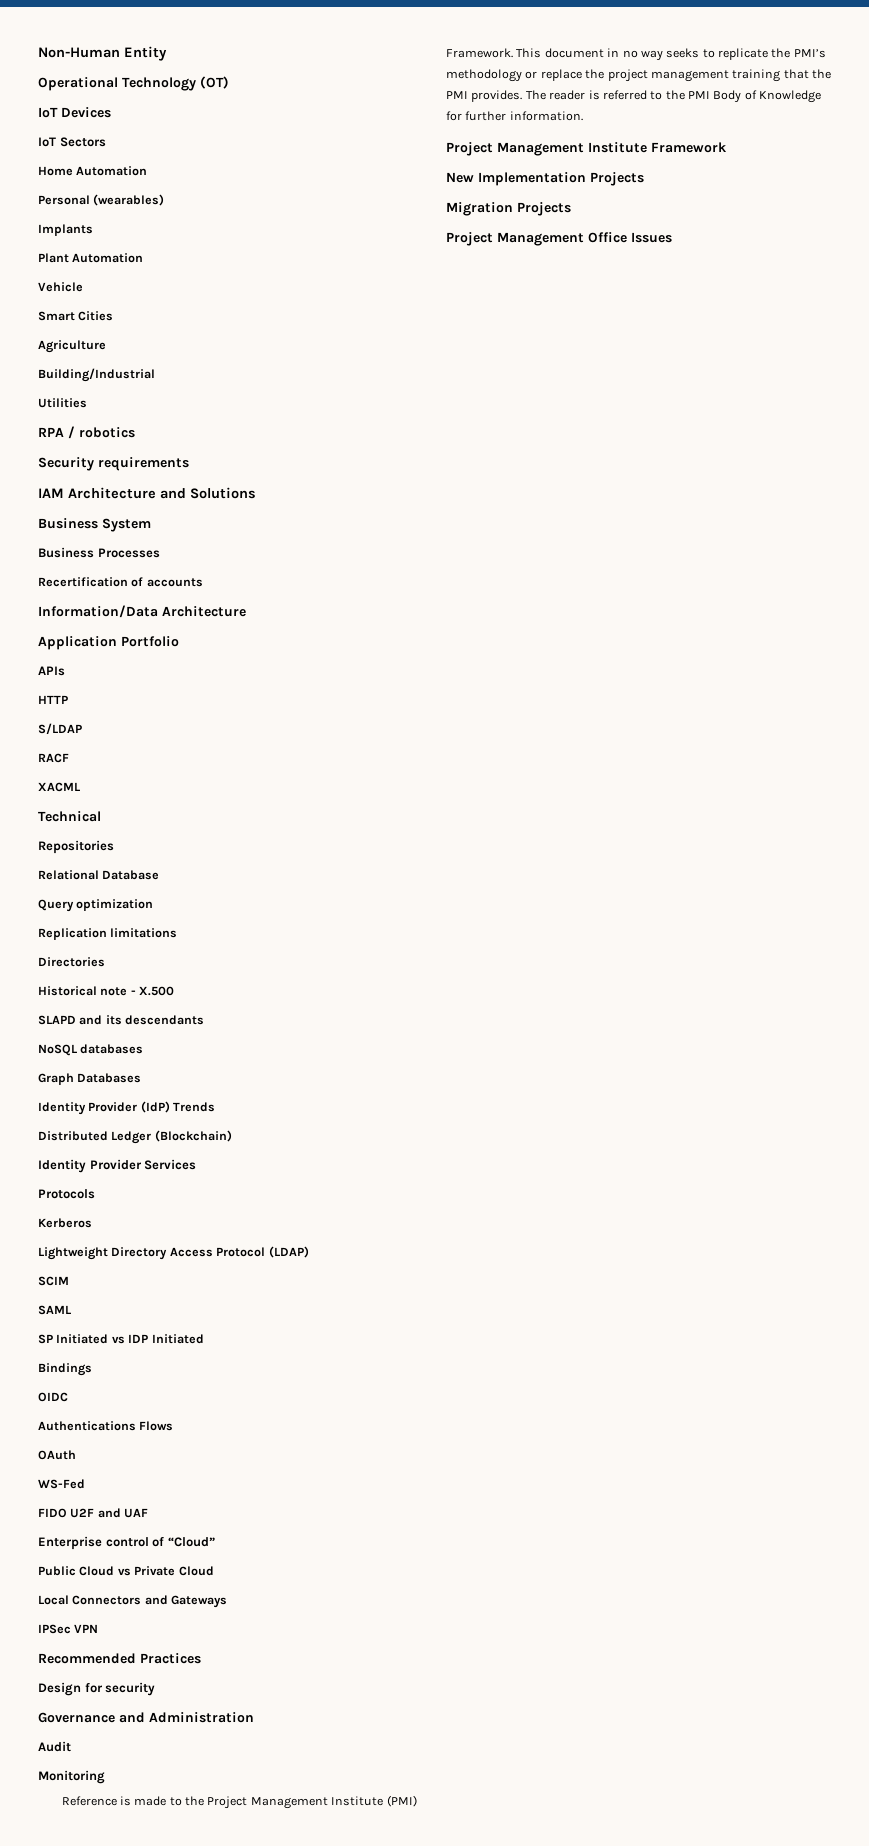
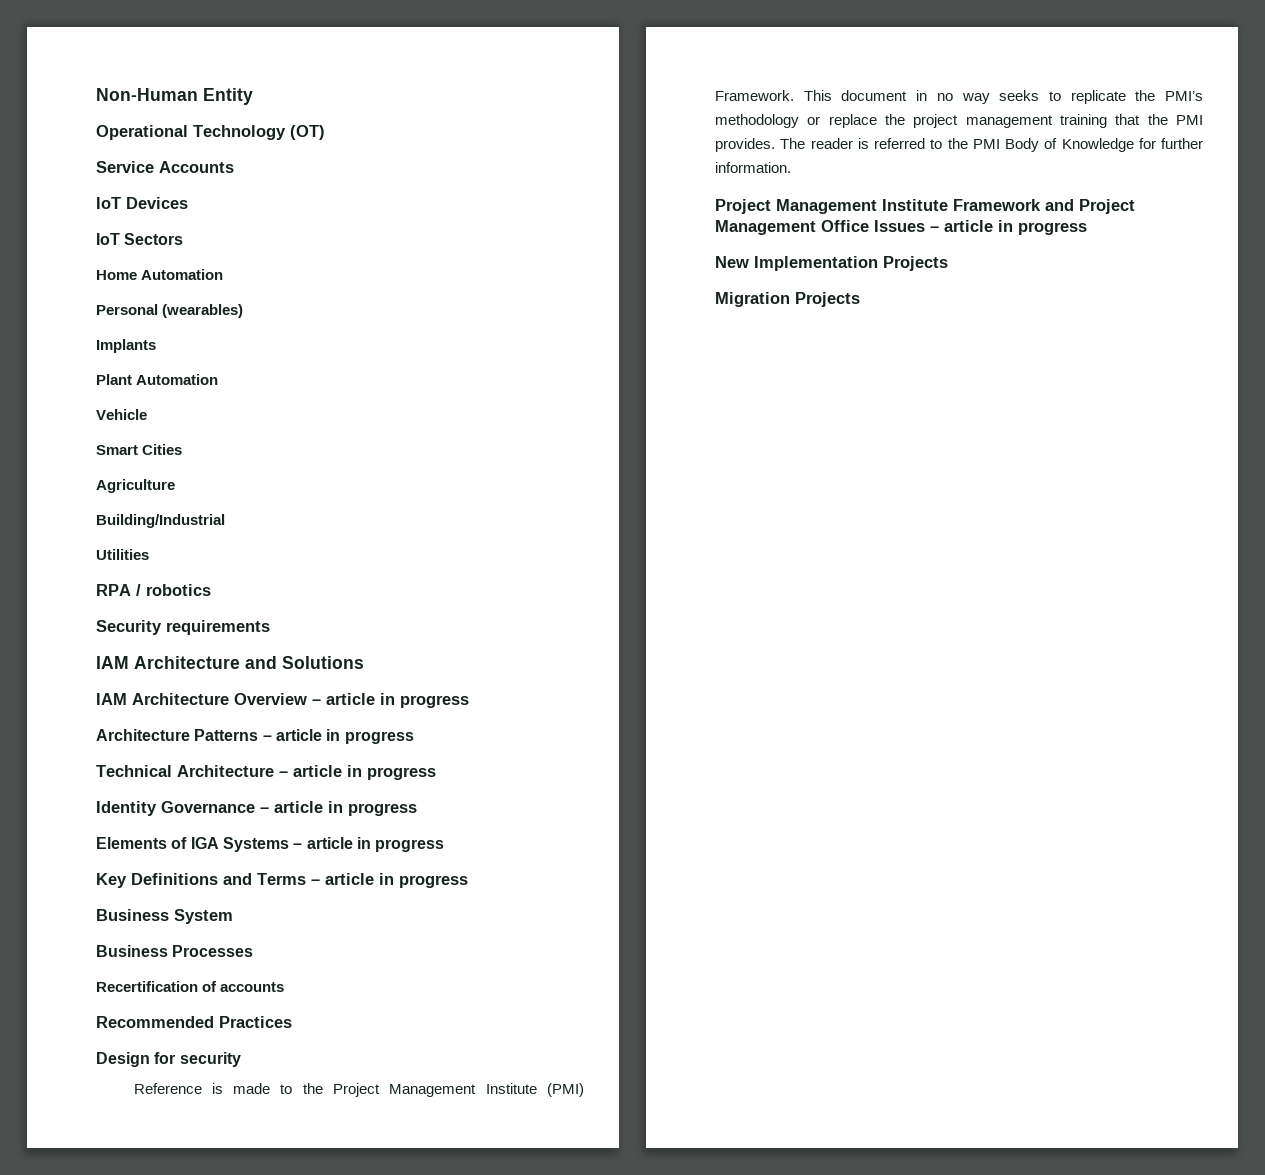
(229, 82) none -> [96,161,234,173] // Service Accounts
(256, 493) none -> [96,693,469,708] [96,729,414,744] [96,765,436,780] [96,801,417,816] [96,837,445,852] [96,873,468,888] // IAM Architecture Overview – article in progress // Architecture Patterns – article in progress // Technical Architecture – article in progress // Identity Governance – article in progress // Elements of IGA Systems – article in progress // Key Definitions and Terms – article in progress
[38,605,246,618] [38,636,179,650] [38,666,65,676] [38,695,68,704] [38,723,82,735] [38,753,69,763] [38,782,80,792] [38,811,101,822] [38,840,114,854] [38,870,160,880] [38,899,154,912] [38,928,178,940] [38,957,105,967] [38,986,175,996] [38,1015,205,1025] [38,1044,144,1056] [38,1073,142,1085] [38,1101,216,1115] [38,1130,232,1144] [38,1159,197,1173] [38,1189,95,1199] [38,1218,92,1228] [38,1246,309,1260] [38,1276,69,1286] [38,1305,71,1315] [38,1334,204,1344] [38,1363,92,1376] [38,1392,68,1402] [38,1421,174,1431] [38,1450,76,1460] [38,1479,85,1489] [38,1508,149,1518] [38,1536,215,1550] [38,1566,214,1576] [38,1595,228,1608] [38,1624,99,1634] // Information/Data Architecture // Application Portfolio // APIs // HTTP // S/LDAP // RACF // XACML // Technical // Repositories // Relational Database // Query optimization // Replication limitations // Directories // Historical note - X.500 // SLAPD and its descendants // NoSQL databases // Graph Databases // Identity Provider (IdP) Trends // Distributed Ledger (Blockchain) // Identity Provider Services // Protocols // Kerberos // Lightweight Directory Access Protocol (LDAP) // SCIM // SAML // SP Initiated vs IDP Initiated // Bindings // OIDC // Authentications Flows // OAuth // WS-Fed // FIDO U2F and UAF // Enterprise control of “Cloud” // Public Cloud vs Private Cloud // Local Connectors and Gateways // IPSec VPN -> (285, 987) none
[38,1712,254,1723] [38,1741,71,1752] [38,1770,105,1784] // Governance and Administration // Audit // Monitoring -> (241, 1059) none
(727, 147) none -> [1045,199,1135,214] [715,220,1087,235] and Project Management Office Issues – article in progress
[446,232,672,246] // Project Management Office Issues -> (860, 299) none

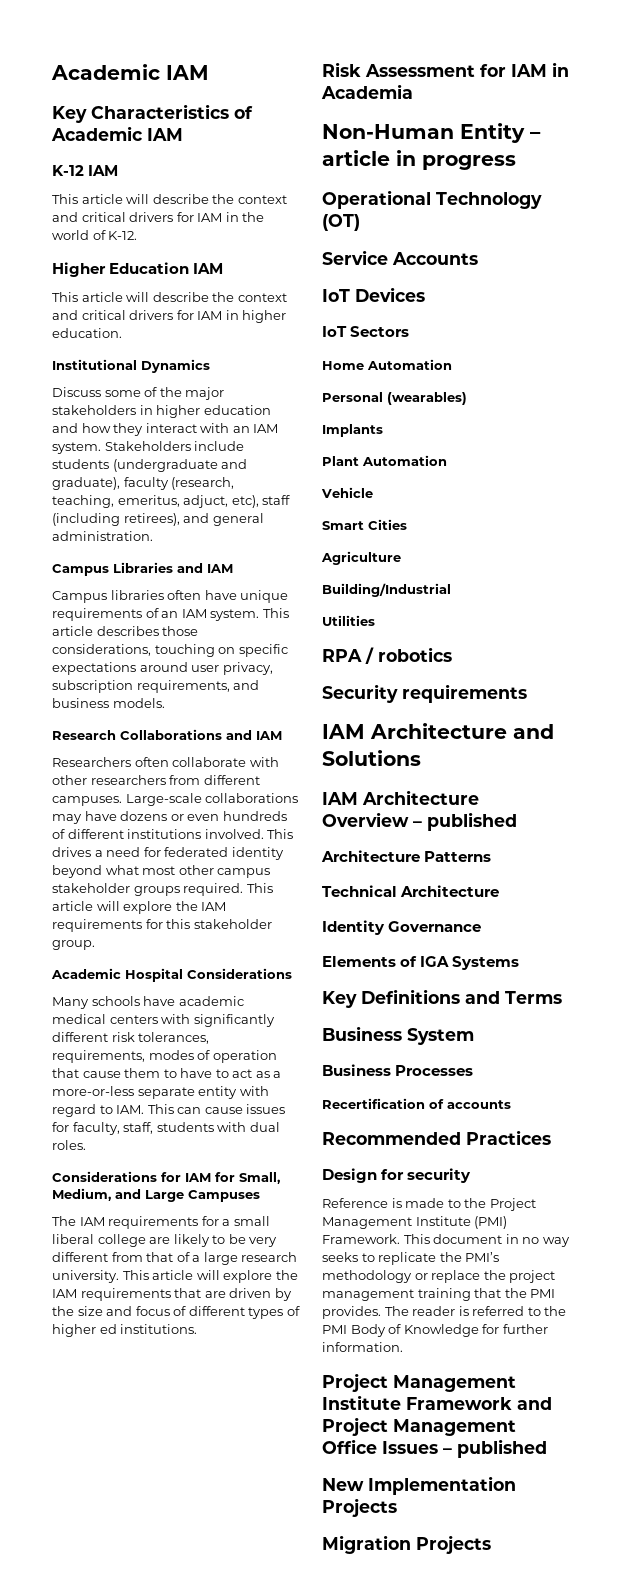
[96,88,253,105] Non-Human Entity -> [51,64,209,80] [52,104,253,123] [51,126,183,141] [52,165,119,176] [52,194,287,204] [52,212,265,222] [52,230,138,240] [52,262,224,277] [52,292,287,302] [52,310,287,323] [52,328,122,338] [52,359,210,373] [52,387,225,400] [52,405,271,418] [52,423,279,436] [52,441,245,454] [52,459,248,472] [52,477,235,490] [52,495,291,508] [52,513,264,526] [52,531,153,541] [52,562,233,576] [52,590,289,603] [52,608,289,621] [52,626,199,636] [52,644,288,657] [52,662,273,675] [52,680,260,693] [52,698,165,708] [52,729,282,740] [52,757,279,767] [52,775,260,785] [52,793,299,806] [52,811,287,824] [52,829,294,839] [52,847,284,860] [52,865,271,878] [52,883,273,896] [52,901,227,914] [52,919,272,932] [52,940,95,950] [51,968,292,982] [52,996,244,1009] [52,1014,275,1027] [52,1032,210,1044] [52,1050,277,1063] [52,1068,282,1078] [52,1086,269,1099] [52,1104,286,1117] [52,1122,280,1135] [52,1140,86,1150] [52,1171,280,1184] [52,1188,260,1202] [52,1216,270,1229] [52,1234,278,1247] [52,1252,298,1265] [52,1270,298,1283] [52,1288,292,1301] [52,1306,300,1319] [52,1324,198,1337] [322,62,569,77] [321,84,413,99] [322,123,541,143] [322,150,516,170] Academic IAM // Key Characteristics of Academic IAM // K-12 IAM // This article will describe the context and critical drivers for IAM in the world of K-12. // Higher Education IAM // This article will describe the context and critical drivers for IAM in higher education. // Institutional Dynamics // Discuss some of the major stakeholders in higher education and how they interact with an IAM system. Stakeholders include students (undergraduate and graduate), faculty (research, teaching, emeritus, adjuct, etc), staff (including retirees), and general administration. // Campus Libraries and IAM // Campus libraries often have unique requirements of an IAM system. This article describes those considerations, touching on specific expectations around user privacy, subscription requirements, and business models. // Research Collaborations and IAM // Researchers often collaborate with other researchers from different campuses. Large-scale collaborations may have dozens or even hundreds of different institutions involved. This drives a need for federated identity beyond what most other campus stakeholder groups required. This article will explore the IAM requirements for this stakeholder group. // Academic Hospital Considerations // Many schools have academic medical centers with significantly different risk tolerances, requirements, modes of operation that cause them to have to act as a more-or-less separate entity with regard to IAM. This can cause issues for faculty, staff, students with dual roles. // Considerations for IAM for Small, Medium, and Large Campuses // The IAM requirements for a small liberal college are likely to be very different from that of a large research university. This article will explore the IAM requirements that are driven by the size and focus of different types of higher ed institutions. // Risk Assessment for IAM in Academia // Non-Human Entity – article in progress
[326,693,469,708] article in progress -> [427,812,517,831] published
[262,729,414,744] [96,765,436,780] [96,801,417,816] – article in progress // Technical Architecture – article in progress // Identity Governance – article in progress -> [322,885,500,897] [322,920,482,935] // Technical Architecture // Identity Governance
[293,837,445,852] – article in progress -> (520, 963) none
[311,873,468,888] – article in progress -> (562, 997) none
[944,220,1087,235] article in progress -> [457,1439,547,1458] published

